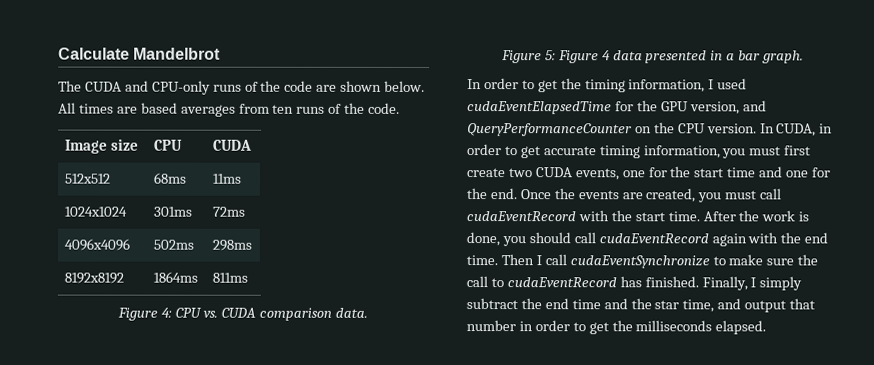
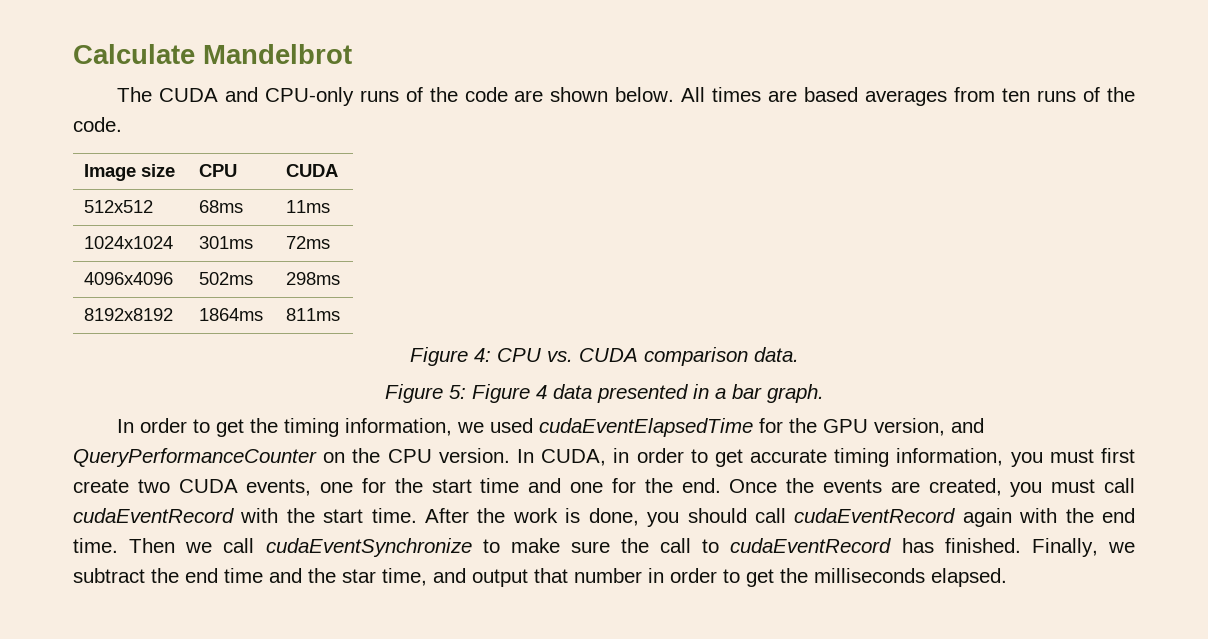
[708,79,715,90] I -> [456,422,484,433] we
[535,255,542,266] I -> [185,542,213,553] we
[750,276,803,291] I simply -> [1108,542,1135,553] we

